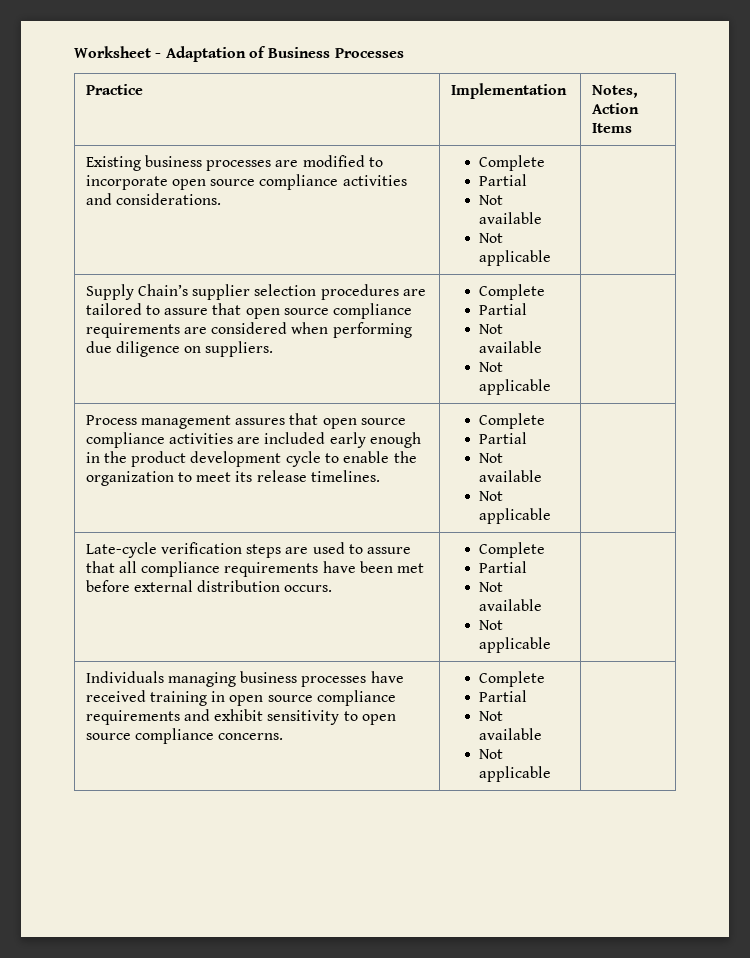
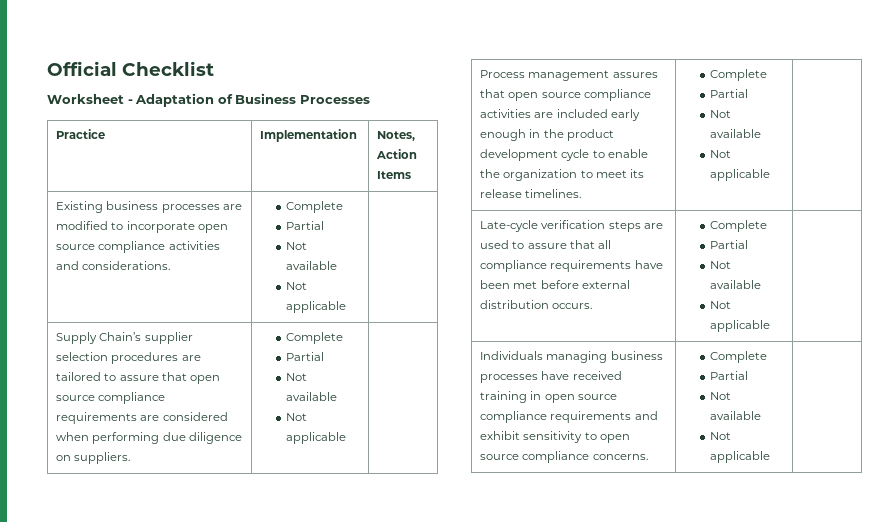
(74, 52) none -> [47,61,214,76] Official Checklist //

